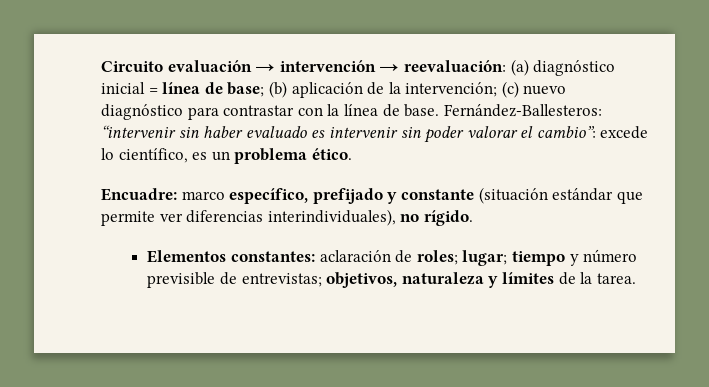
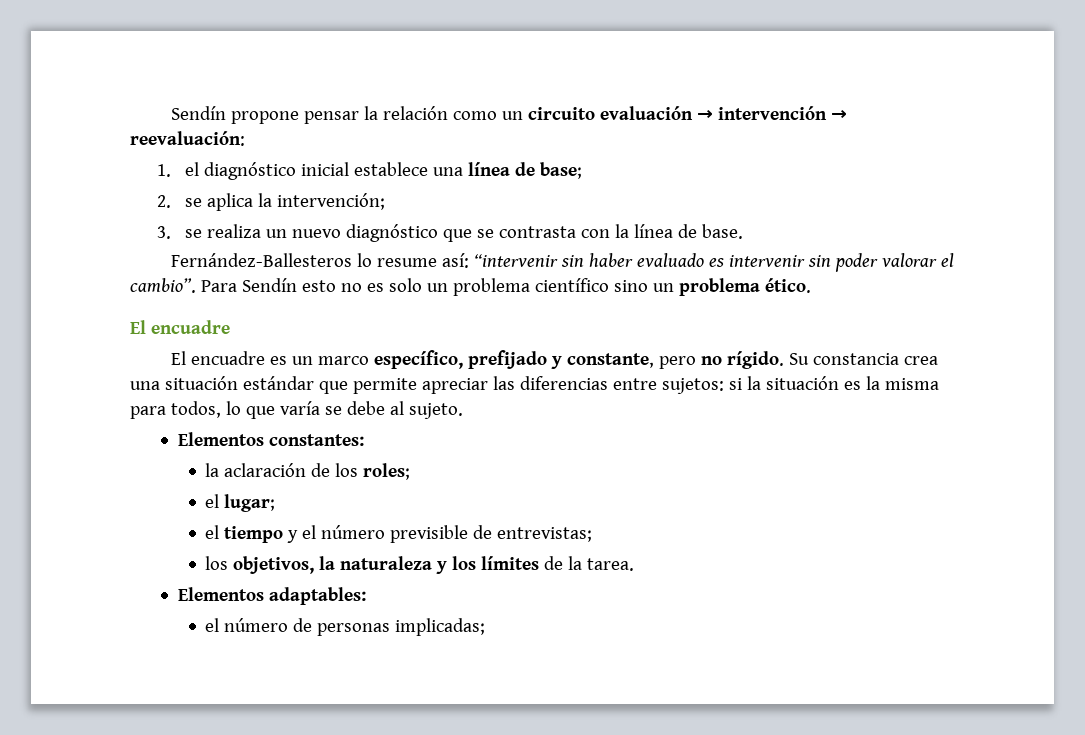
[101,61,163,72] Circuito -> [171,106,596,124] Sendín propone pensar la relación como un circuito
[510,59,616,76] [101,82,158,94] (a) diagnóstico inicial = -> [157,162,463,180] // 1. el diagnóstico inicial establece una
[268,81,385,98] (b) aplicación de -> [157,193,253,211] // 2. se aplica
[501,81,567,98] [101,104,295,120] (c) nuevo diagnóstico para contrastar -> [157,224,576,242] // 3. se realiza un nuevo diagnóstico que se contrasta
[443,104,602,117] Fernández-Ballesteros: -> [171,253,470,268] // Fernández-Ballesteros lo resume así:
[536,126,649,139] [101,148,352,164] [101,187,643,204] [101,209,473,226] cambio”: excede lo científico, es un problema ético. // Encuadre: marco específico, prefijado y constante (situación estándar que permite ver diferencias interindividuales), no rígido. -> [130,278,811,296] [130,320,230,334] [171,350,939,369] [130,376,939,394] [130,401,463,419] cambio”. Para Sendín esto no es solo un problema científico sino un problema ético. // El encuadre // El encuadre es un marco específico, prefijado y constante, pero no rígido. Su constancia crea una situación estándar que permite apreciar las diferencias entre sujetos: si la situación es la misma para todos, lo que varía se debe al sujeto.
(316, 256) none -> [205,463,220,477] // la
(413, 256) none -> [335,463,359,477] los
(458, 257) none -> [205,494,220,508] // el
(508, 258) none -> [205,525,220,539] // el
(579, 260) none -> [302,525,317,539] el
[326,272,398,288] objetivos, -> [205,556,336,574] // los objetivos, la
(499, 282) none -> [452,556,477,570] los
(636, 278) none -> [177,587,366,605] [205,618,486,636] // Elementos adaptables: // el número de personas implicadas;

